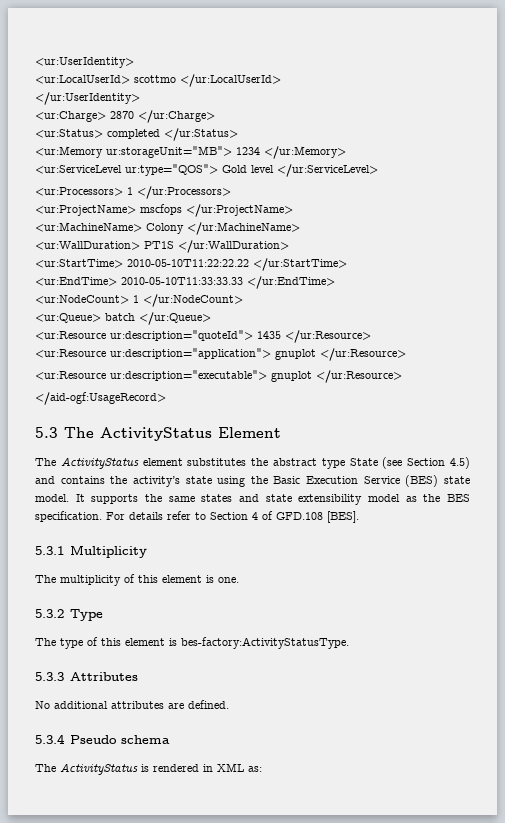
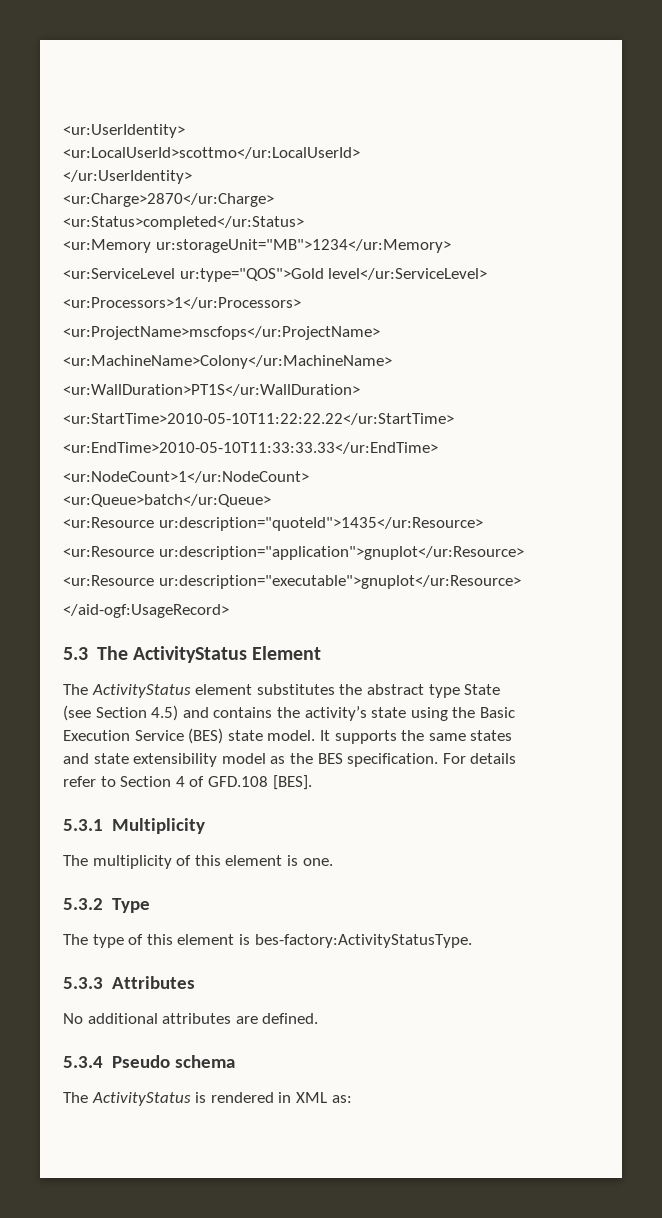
[35,74,281,87] [35,92,140,105] [35,110,215,123] [35,128,238,141] [35,146,346,159] [35,164,378,177] [35,186,231,199] [35,204,293,217] [35,222,300,235] [35,240,289,253] [35,258,347,271] [35,276,335,289] [35,294,243,307] [35,312,211,325] [35,330,371,343] [35,348,406,361] [35,370,402,383] <ur:LocalUserId> scottmo </ur:LocalUserId> // </ur:UserIdentity> // <ur:Charge> 2870 </ur:Charge> // <ur:Status> completed </ur:Status> // <ur:Memory ur:storageUnit="MB"> 1234 </ur:Memory> // <ur:ServiceLevel ur:type="QOS"> Gold level </ur:ServiceLevel> // <ur:Processors> 1 </ur:Processors> // <ur:ProjectName> mscfops </ur:ProjectName> // <ur:MachineName> Colony </ur:MachineName> // <ur:WallDuration> PT1S </ur:WallDuration> // <ur:StartTime> 2010-05-10T11:22:22.22 </ur:StartTime> // <ur:EndTime> 2010-05-10T11:33:33.33 </ur:EndTime> // <ur:NodeCount> 1 </ur:NodeCount> // <ur:Queue> batch </ur:Queue> // <ur:Resource ur:description="quoteId"> 1435 </ur:Resource> // <ur:Resource ur:description="application"> gnuplot </ur:Resource> // <ur:Resource ur:description="executable"> gnuplot </ur:Resource> -> [63,147,360,159] [63,170,192,184] [63,193,274,207] [63,216,304,230] [63,239,451,253] [63,268,488,282] [63,297,301,309] [63,326,380,340] [63,355,392,369] [63,384,360,396] [63,413,454,425] [63,442,438,454] [63,471,309,483] [63,494,271,507] [63,517,483,531] [63,546,524,560] [63,575,521,589] <ur:LocalUserId>scottmo</ur:LocalUserId> // </ur:UserIdentity> // <ur:Charge>2870</ur:Charge> // <ur:Status>completed</ur:Status> // <ur:Memory ur:storageUnit="MB">1234</ur:Memory> // <ur:ServiceLevel ur:type="QOS">Gold level</ur:ServiceLevel> // <ur:Processors>1</ur:Processors> // <ur:ProjectName>mscfops</ur:ProjectName> // <ur:MachineName>Colony</ur:MachineName> // <ur:WallDuration>PT1S</ur:WallDuration> // <ur:StartTime>2010-05-10T11:22:22.22</ur:StartTime> // <ur:EndTime>2010-05-10T11:33:33.33</ur:EndTime> // <ur:NodeCount>1</ur:NodeCount> // <ur:Queue>batch</ur:Queue> // <ur:Resource ur:description="quoteId">1435</ur:Resource> // <ur:Resource ur:description="application">gnuplot</ur:Resource> // <ur:Resource ur:description="executable">gnuplot</ur:Resource>

